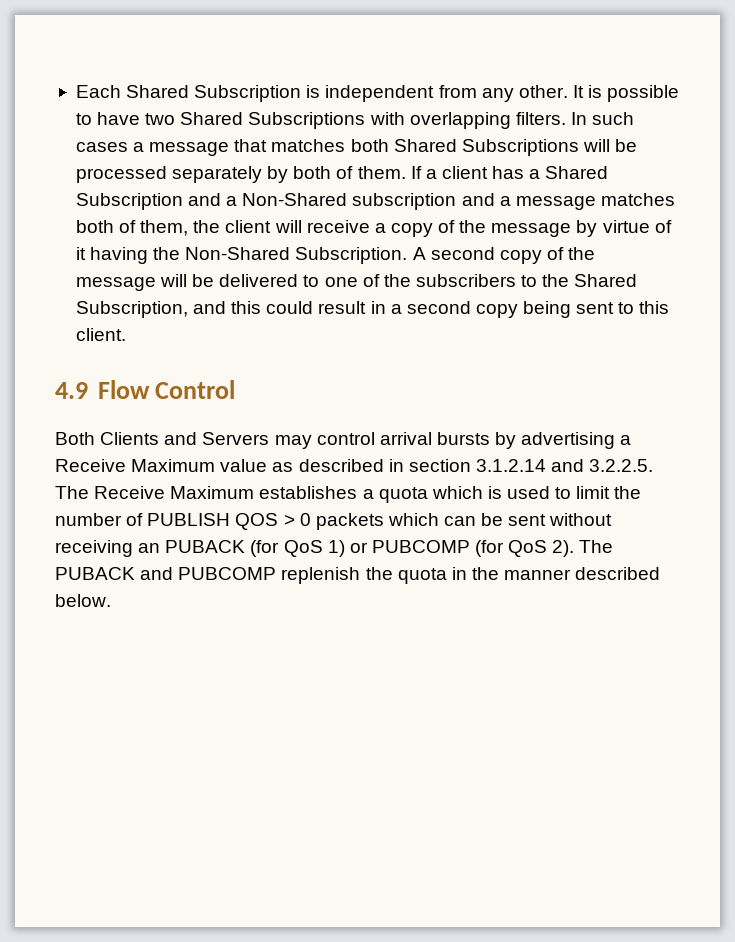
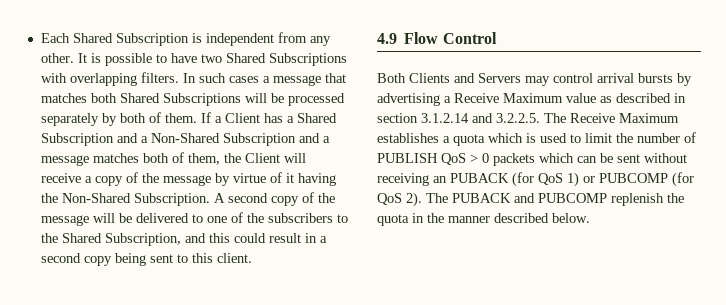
[441,166,488,179] client -> [224,113,260,123] Client
[352,193,457,210] subscription -> [222,133,296,146] Subscription
[225,220,272,233] client -> [244,153,280,163] Client
[235,513,279,530] QOS -> [441,153,466,165] QoS

